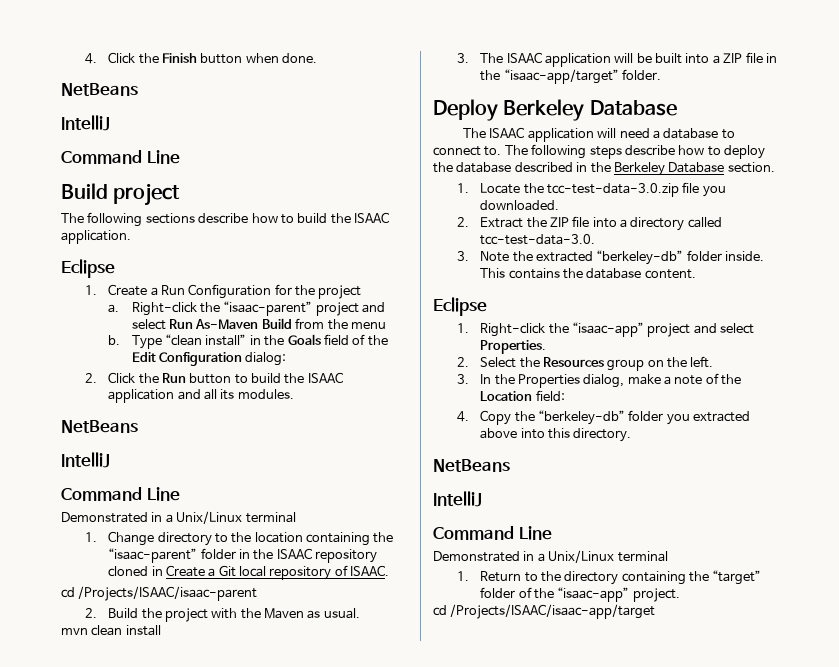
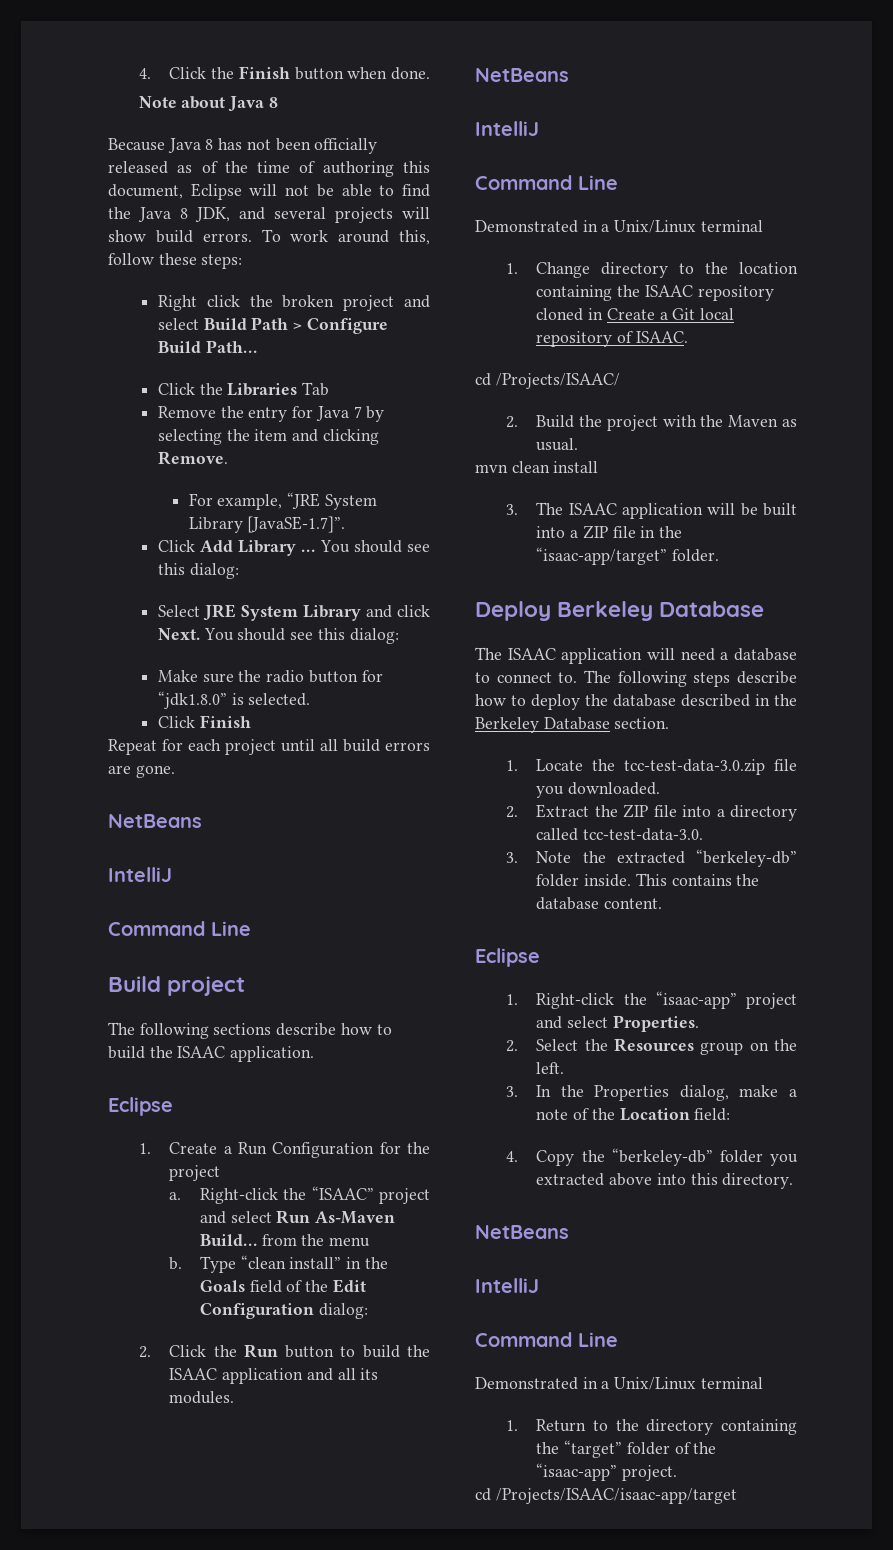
(317, 58) none -> [138,96,278,112] [108,138,378,154] [108,161,430,177] [108,183,431,200] [108,207,430,223] [108,229,430,245] [108,253,243,269] [157,295,430,311] [157,317,388,334] [157,340,257,353] [157,382,330,396] [157,406,385,422] [157,429,379,445] [157,451,228,465] [188,492,377,510] [188,516,346,533] [157,540,430,556] [157,563,239,579] [157,604,430,621] [157,628,399,644] [157,670,383,683] [157,691,311,709] [157,715,251,728] [108,739,430,755] [108,765,175,778] // Note about Java 8 // Because Java 8 has not been officially released as of the time of authoring this document, Eclipse will not be able to find the Java 8 JDK, and several projects will show build errors. To work around this, follow these steps: // Right click the broken project and select Build Path > Configure Build Path… // Click the Libraries Tab // Remove the entry for Java 7 by selecting the item and clicking Remove. // For example, “JRE System Library [JavaSE-1.7]”. // Click Add Library … You should see this dialog: // Select JRE System Library and click Next. You should see this dialog: // Make sure the radio button for “jdk1.8.0” is selected. // Click Finish // Repeat for each project until all build errors are gone.
[223,301,313,316] “isaac-parent” -> [311,1186,374,1200] “ISAAC”
[261,318,292,329] Build -> [200,1234,258,1246] Build…
[108,548,274,563] “isaac-parent” folder in the -> (641, 291) none
[78,586,258,601] /Projects/ISAAC/isaac-parent -> [495,373,620,389] /Projects/ISAAC/

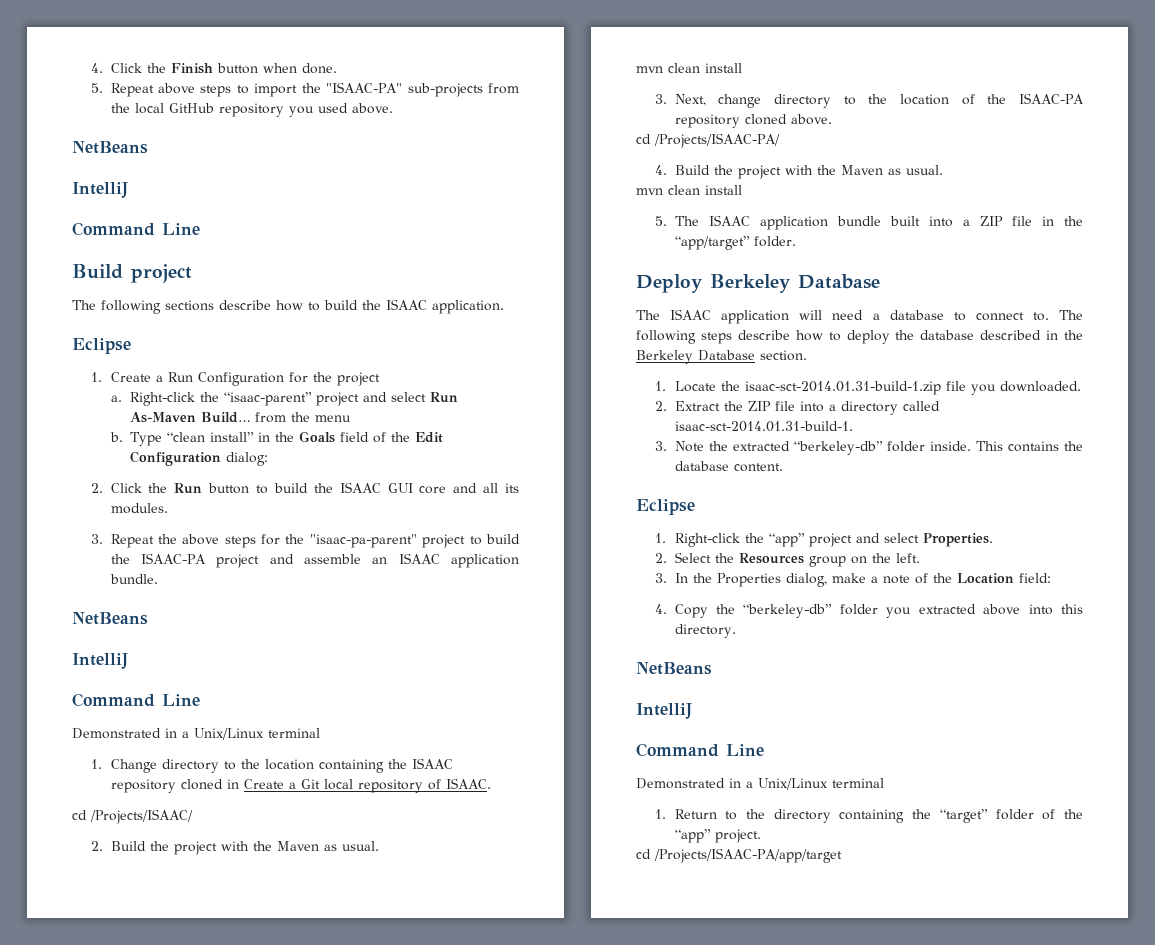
[138,96,278,112] [108,138,378,154] [108,161,430,177] [108,183,431,200] [108,207,430,223] [108,229,430,245] [108,253,243,269] [157,295,430,311] [157,317,388,334] [157,340,257,353] [157,382,330,396] [157,406,385,422] [157,429,379,445] [157,451,228,465] [188,492,377,510] [188,516,346,533] [157,540,430,556] [157,563,239,579] [157,604,430,621] [157,628,399,644] [157,670,383,683] [157,691,311,709] [157,715,251,728] [108,739,430,755] [108,765,175,778] Note about Java 8 // Because Java 8 has not been officially released as of the time of authoring this document, Eclipse will not be able to find the Java 8 JDK, and several projects will show build errors. To work around this, follow these steps: // Right click the broken project and select Build Path > Configure Build Path… // Click the Libraries Tab // Remove the entry for Java 7 by selecting the item and clicking Remove. // For example, “JRE System Library [JavaSE-1.7]”. // Click Add Library … You should see this dialog: // Select JRE System Library and click Next. You should see this dialog: // Make sure the radio button for “jdk1.8.0” is selected. // Click Finish // Repeat for each project until all build errors are gone. -> [91,82,519,97] [110,103,393,117] 5. Repeat above steps to import the "ISAAC-PA" sub-projects from the local GitHub repository you used above.
[311,1186,374,1200] “ISAAC” -> [223,392,312,406] “isaac-parent”
[222,1368,304,1384] application -> [387,483,447,494] GUI core
(235, 1397) none -> [91,534,520,548] [110,553,519,568] [109,574,158,584] // 3. Repeat the above steps for the "isaac-pa-parent" project to build the ISAAC-PA project and assemble an ISAAC application bundle.
[536,502,758,519] The ISAAC application will be -> [674,93,1085,108] [674,114,832,128] [636,133,780,148] [655,165,943,179] [636,185,742,195] [655,215,881,230] Next, change directory to the location of the ISAAC-PA repository cloned above. // cd /Projects/ISAAC-PA/ // 4. Build the project with the Maven as usual. // mvn clean install // 5. The ISAAC application bundle
[536,547,668,565] “isaac-app/target” -> [674,236,750,250] “app/target”
[624,759,766,775] tcc-test-data-3.0.zip -> [744,381,941,395] isaac-sct-2014.01.31-build-1.zip
[583,828,704,841] tcc-test-data-3.0. -> [674,421,853,432] isaac-sct-2014.01.31-build-1.
[655,991,737,1009] “isaac-app” -> [768,533,805,547] “app”
[536,1463,618,1481] “isaac-app” -> [674,829,711,843] “app”
[495,1488,737,1504] /Projects/ISAAC/isaac-app/target -> [654,848,842,863] /Projects/ISAAC-PA/app/target

